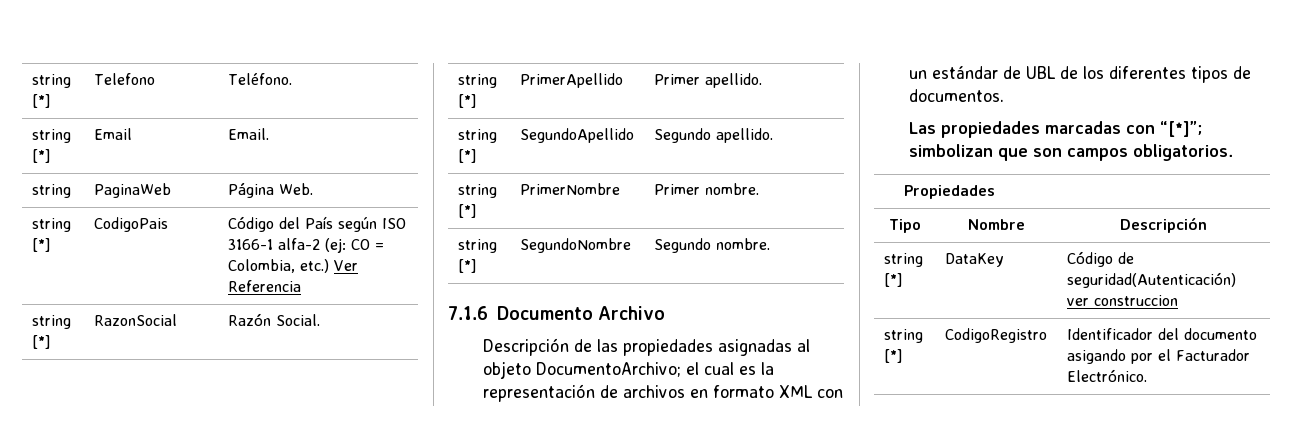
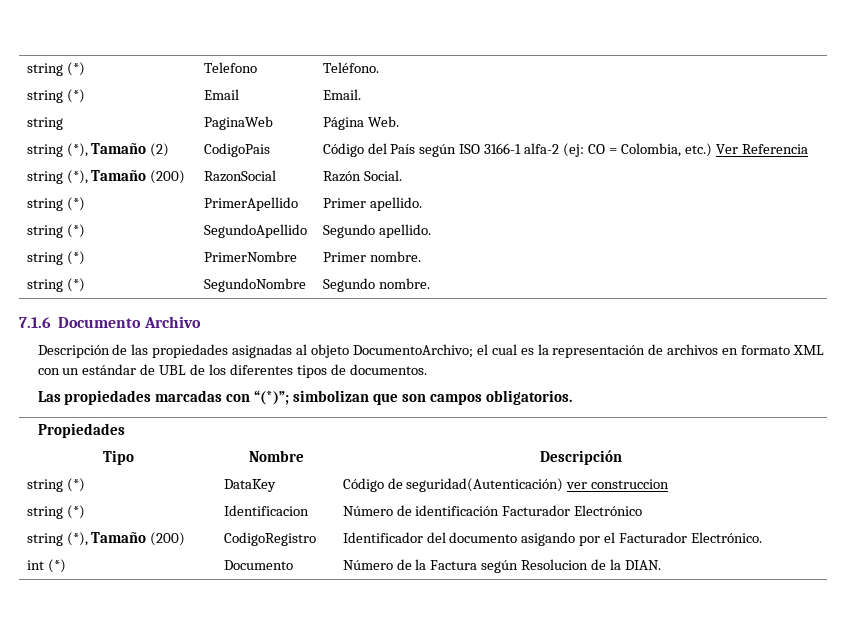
[31,74,71,88] [31,94,51,108] string [*] -> [26,62,85,76] string (*)
[31,149,51,163] [*] -> [66,89,85,103] (*)
[31,238,51,252] [*] -> [66,143,170,157] (*), Tamaño (2)
[31,335,51,349] [*] -> [66,170,186,184] (*), Tamaño (200)
[457,94,477,108] [*] -> [66,197,85,211] (*)
[457,149,477,163] [*] -> [66,224,85,238] (*)
[457,204,477,218] [*] -> [66,251,85,265] (*)
[457,259,477,273] [*] -> [66,278,85,292] (*)
[1159,121,1202,137] “[*]”; -> [254,390,290,405] “(*)”;
[883,273,903,287] [*] -> [66,478,85,492] (*)
[883,349,903,363] [*] -> [66,505,85,519] [223,505,309,516] [342,505,643,516] [26,532,186,546] (*) | Identificacion | Número de identificación Facturador Electrónico // string (*), Tamaño (200)
(1147, 375) none -> [26,559,66,573] [223,560,293,570] [342,559,661,573] // int (*) | Documento | Número de la Factura según Resolucion de la DIAN.

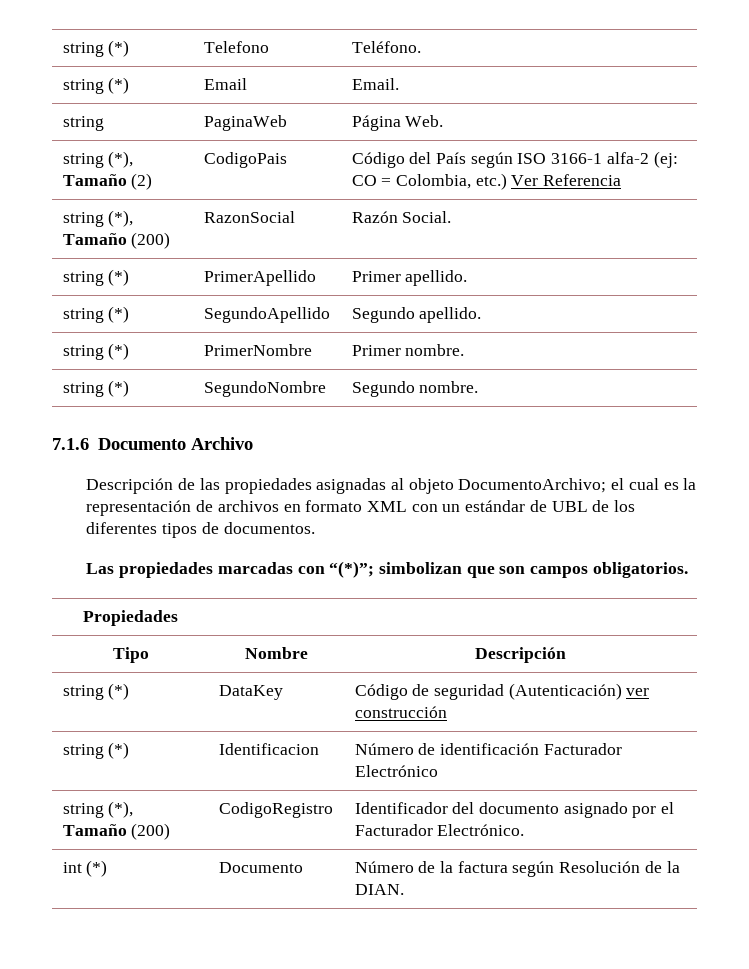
[406,478,670,492] seguridad(Autenticación) ver construccion -> [434,683,650,700] [354,706,447,718] seguridad (Autenticación) ver construcción
[521,532,576,546] asigando -> [563,802,628,818] asignado
[430,559,589,573] Factura según Resolucion -> [457,861,641,877] factura según Resolución

